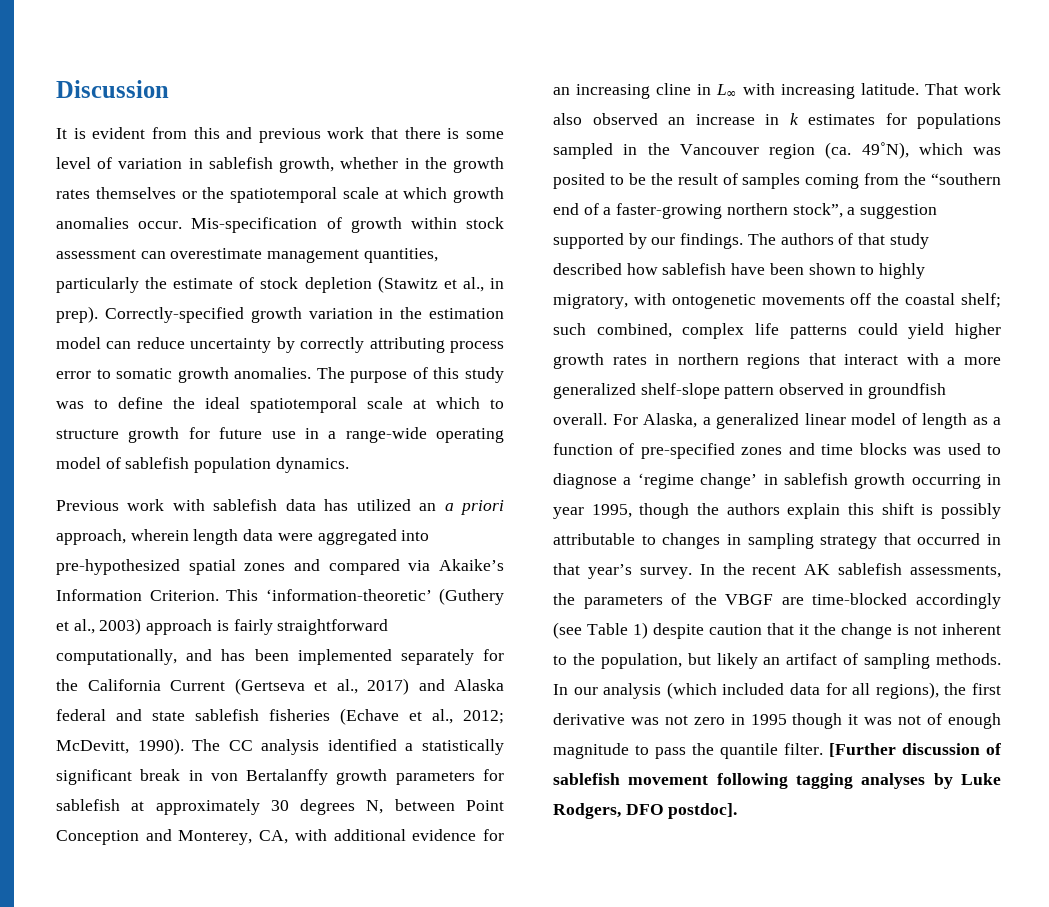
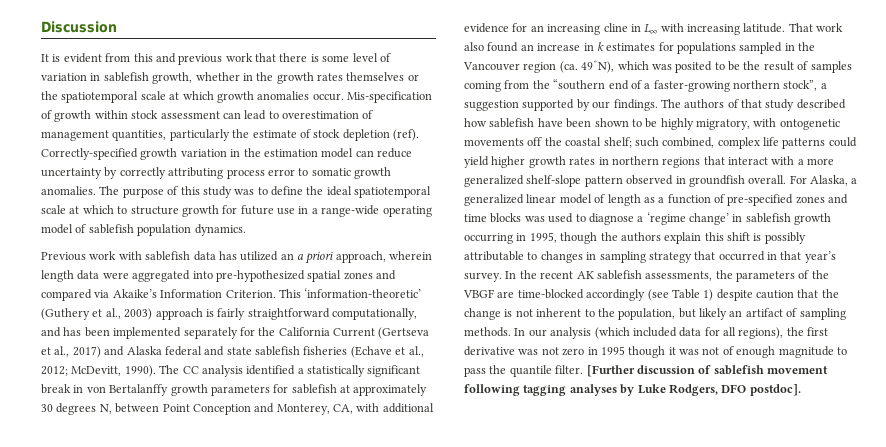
[170,248,263,259] overestimate -> [244,110,374,120] lead to overestimation of
[377,276,504,293] [56,306,98,323] (Stawitz et al., in prep). -> [393,129,419,141] (ref).
[592,113,658,125] observed -> [487,42,519,52] found
(875, 270) none -> [645,118,658,128] be
[553,507,584,519] year -> (527, 237) none
[799,624,809,635] it -> (819, 293) none

